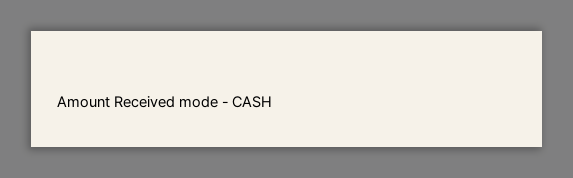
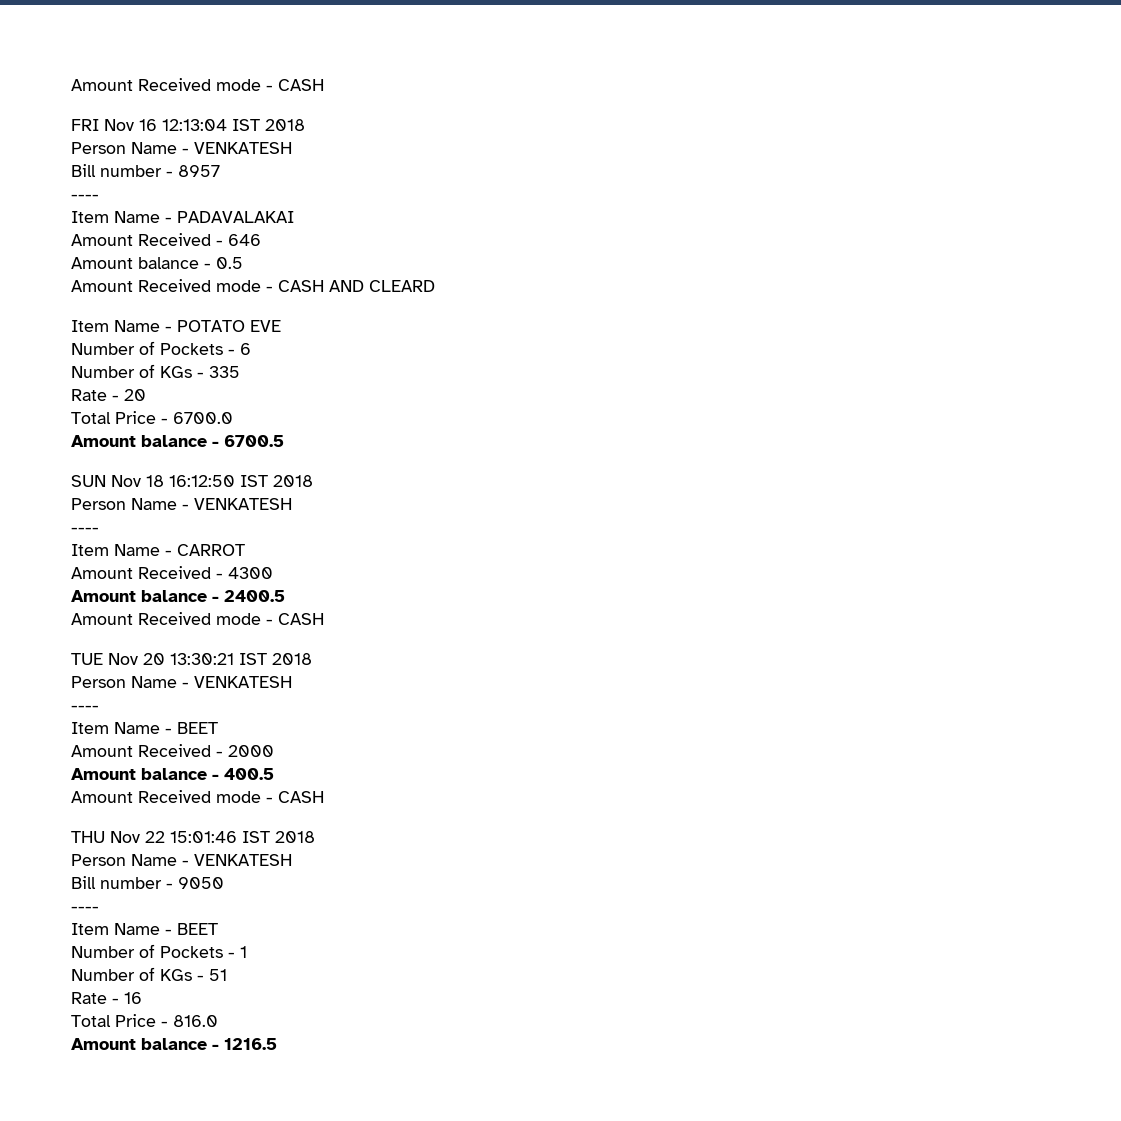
[57,96,273,108] Amount Received mode - CASH -> [71,78,324,91] [71,119,305,131] [71,142,292,154] [71,164,220,177] [71,194,99,200] [71,211,294,223] [71,233,261,246] [71,257,243,269] [71,279,435,292] [71,320,281,332] [71,341,251,355] [71,364,240,378] [71,389,146,401] [71,411,233,424] [71,435,284,447] [71,475,313,487] [71,498,292,510] [71,527,99,533] [71,544,245,556] [71,566,273,579] [71,590,285,602] [71,612,324,625] [71,653,312,665] [71,676,292,688] [71,705,99,711] [71,722,218,734] [71,744,274,757] [71,768,274,780] [71,790,324,803] [71,831,315,843] [71,854,292,866] [71,876,224,889] [71,906,99,912] [71,923,218,935] [71,944,247,958] [71,967,227,981] [71,992,142,1004] [71,1014,218,1027] [71,1038,277,1050] Amount Received mode - CASH // FRI Nov 16 12:13:04 IST 2018 // Person Name - VENKATESH // Bill number - 8957 // ---- // Item Name - PADAVALAKAI // Amount Received - 646 // Amount balance - 0.5 // Amount Received mode - CASH AND CLEARD // Item Name - POTATO EVE // Number of Pockets - 6 // Number of KGs - 335 // Rate - 20 // Total Price - 6700.0 // Amount balance - 6700.5 // SUN Nov 18 16:12:50 IST 2018 // Person Name - VENKATESH // ---- // Item Name - CARROT // Amount Received - 4300 // Amount balance - 2400.5 // Amount Received mode - CASH // TUE Nov 20 13:30:21 IST 2018 // Person Name - VENKATESH // ---- // Item Name - BEET // Amount Received - 2000 // Amount balance - 400.5 // Amount Received mode - CASH // THU Nov 22 15:01:46 IST 2018 // Person Name - VENKATESH // Bill number - 9050 // ---- // Item Name - BEET // Number of Pockets - 1 // Number of KGs - 51 // Rate - 16 // Total Price - 816.0 // Amount balance - 1216.5

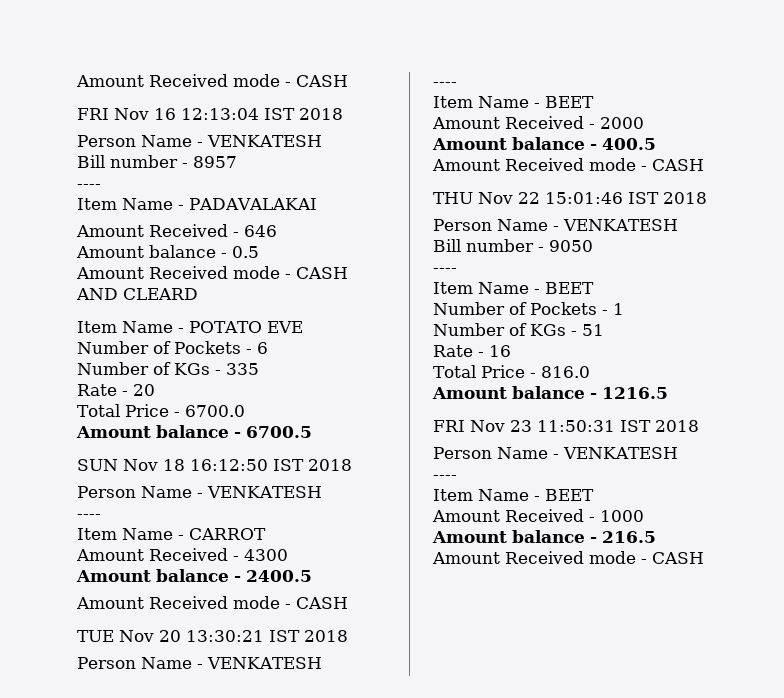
(277, 1044) none -> [433,420,699,432] [433,447,678,459] [433,475,457,480] [433,489,594,501] [432,509,644,522] [432,530,656,543] [432,551,704,564] // FRI Nov 23 11:50:31 IST 2018 // Person Name - VENKATESH // ---- // Item Name - BEET // Amount Received - 1000 // Amount balance - 216.5 // Amount Received mode - CASH

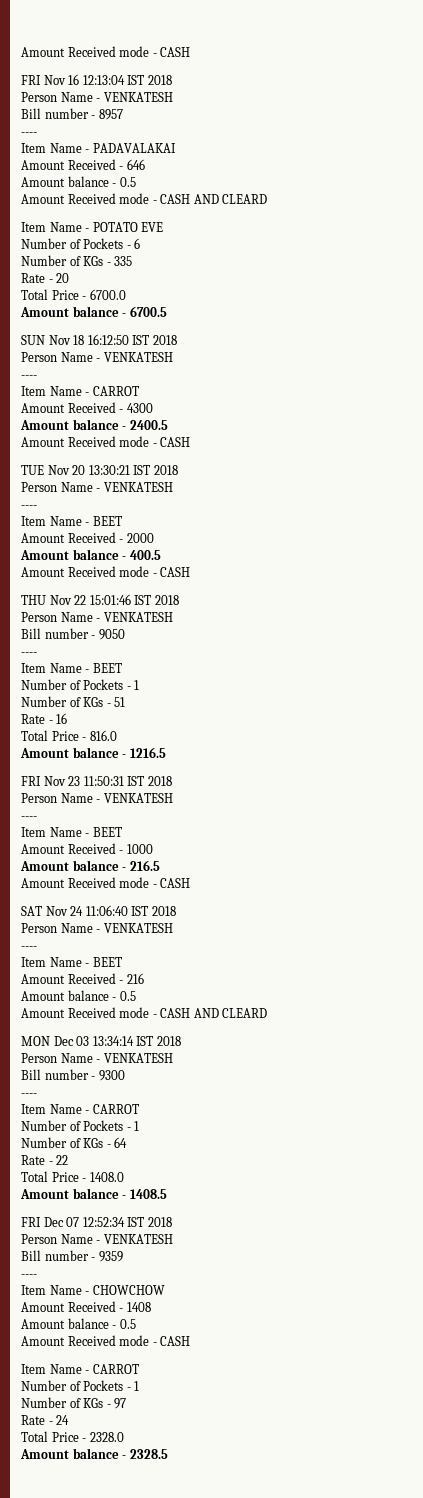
(704, 558) none -> [21,905,176,916] [21,923,173,933] [21,946,37,950] [21,957,122,967] [21,973,144,984] [21,990,136,1001] [21,1007,268,1018] [21,1036,181,1046] [21,1053,173,1063] [21,1069,125,1081] [21,1093,37,1097] [21,1104,139,1114] [21,1120,140,1131] [21,1137,128,1148] [21,1155,69,1165] [21,1171,124,1182] [20,1188,167,1199] [21,1217,172,1227] [21,1234,173,1244] [21,1250,123,1262] [21,1274,37,1278] [21,1285,165,1295] [21,1301,151,1312] [21,1318,136,1329] [21,1335,191,1346] [21,1364,139,1374] [21,1380,140,1391] [21,1397,127,1409] [21,1415,70,1425] [21,1431,124,1442] [20,1448,168,1459] // SAT Nov 24 11:06:40 IST 2018 // Person Name - VENKATESH // ---- // Item Name - BEET // Amount Received - 216 // Amount balance - 0.5 // Amount Received mode - CASH AND CLEARD // MON Dec 03 13:34:14 IST 2018 // Person Name - VENKATESH // Bill number - 9300 // ---- // Item Name - CARROT // Number of Pockets - 1 // Number of KGs - 64 // Rate - 22 // Total Price - 1408.0 // Amount balance - 1408.5 // FRI Dec 07 12:52:34 IST 2018 // Person Name - VENKATESH // Bill number - 9359 // ---- // Item Name - CHOWCHOW // Amount Received - 1408 // Amount balance - 0.5 // Amount Received mode - CASH // Item Name - CARROT // Number of Pockets - 1 // Number of KGs - 97 // Rate - 24 // Total Price - 2328.0 // Amount balance - 2328.5

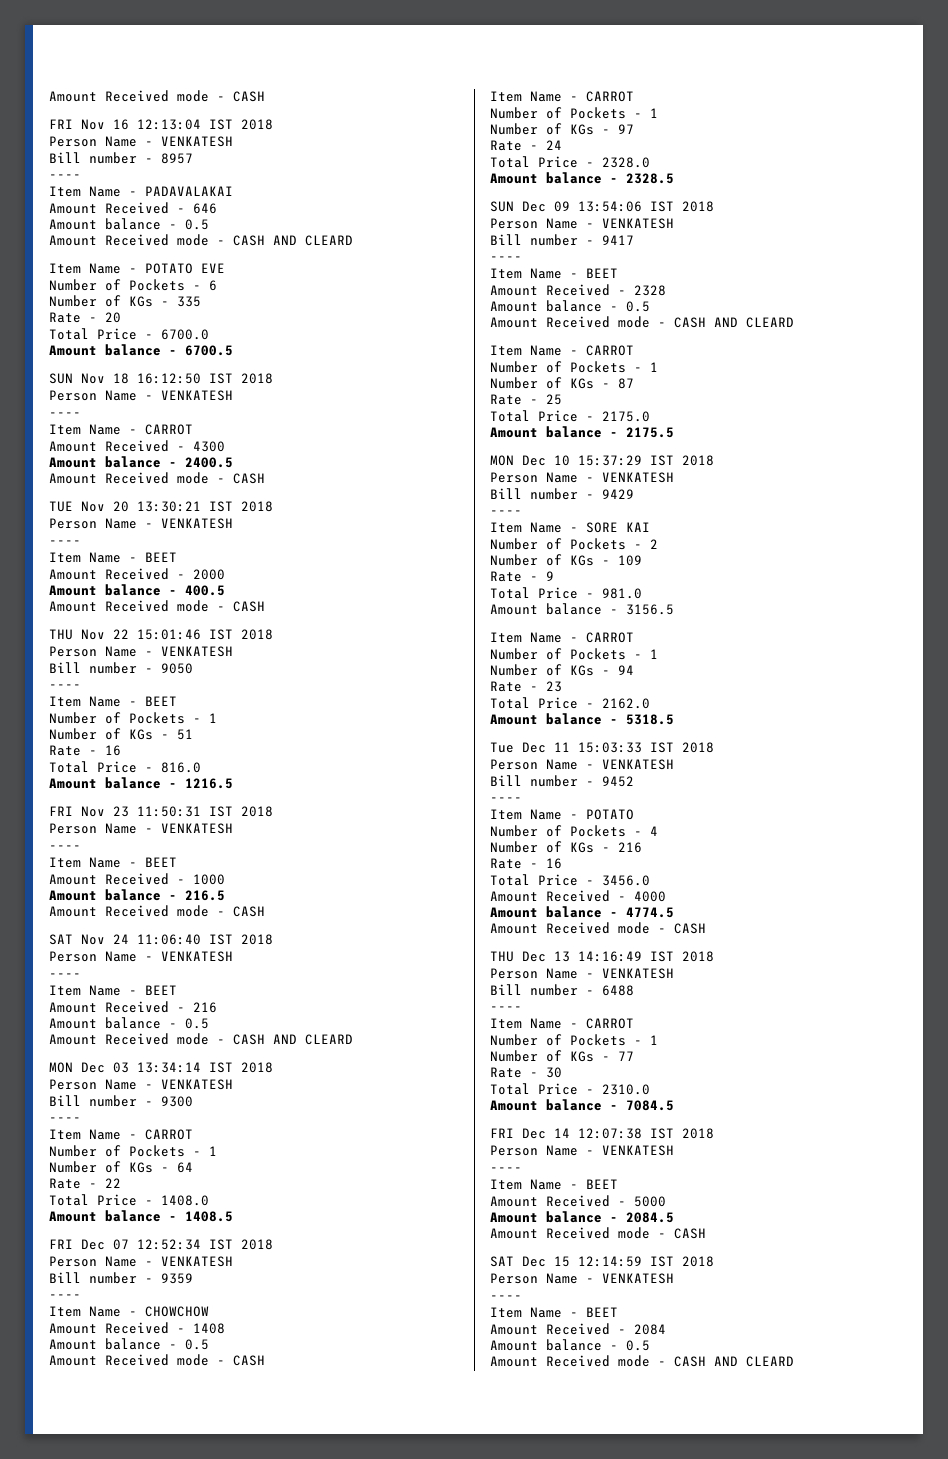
(168, 1454) none -> [490,201,714,212] [490,218,674,229] [490,234,634,246] [490,256,522,261] [490,268,618,279] [490,284,666,296] [490,300,650,312] [490,316,794,328] [490,345,634,356] [490,361,658,373] [490,377,634,389] [490,394,562,405] [490,410,650,422] [490,426,674,438] [490,455,714,466] [490,472,674,483] [490,488,634,500] [490,510,522,515] [490,522,650,533] [490,538,658,550] [490,554,642,566] [490,571,554,582] [490,587,642,599] [490,603,674,615] [490,632,634,643] [490,648,658,660] [490,664,634,676] [490,681,562,692] [490,697,650,709] [490,713,674,725] [490,742,714,753] [490,759,674,770] [490,775,634,787] [490,797,522,802] [490,809,634,820] [490,825,658,837] [490,841,642,853] [490,858,562,869] [490,874,650,886] [490,890,666,902] [490,906,674,918] [490,922,706,934] [490,951,714,962] [490,968,674,979] [490,984,634,996] [490,1006,522,1011] [490,1018,634,1029] [490,1034,658,1046] [490,1050,634,1062] [490,1067,562,1078] [490,1083,650,1095] [490,1099,674,1111] [490,1128,714,1139] [490,1145,674,1156] [490,1167,522,1172] [490,1179,618,1190] [490,1195,666,1207] [490,1211,674,1223] [490,1227,706,1239] [490,1256,714,1267] [490,1273,674,1284] [490,1295,522,1300] [490,1307,618,1318] [490,1323,666,1335] [490,1339,650,1351] [490,1355,794,1367] // SUN Dec 09 13:54:06 IST 2018 // Person Name - VENKATESH // Bill number - 9417 // ---- // Item Name - BEET // Amount Received - 2328 // Amount balance - 0.5 // Amount Received mode - CASH AND CLEARD // Item Name - CARROT // Number of Pockets - 1 // Number of KGs - 87 // Rate - 25 // Total Price - 2175.0 // Amount balance - 2175.5 // MON Dec 10 15:37:29 IST 2018 // Person Name - VENKATESH // Bill number - 9429 // ---- // Item Name - SORE KAI // Number of Pockets - 2 // Number of KGs - 109 // Rate - 9 // Total Price - 981.0 // Amount balance - 3156.5 // Item Name - CARROT // Number of Pockets - 1 // Number of KGs - 94 // Rate - 23 // Total Price - 2162.0 // Amount balance - 5318.5 // Tue Dec 11 15:03:33 IST 2018 // Person Name - VENKATESH // Bill number - 9452 // ---- // Item Name - POTATO // Number of Pockets - 4 // Number of KGs - 216 // Rate - 16 // Total Price - 3456.0 // Amount Received - 4000 // Amount balance - 4774.5 // Amount Received mode - CASH // THU Dec 13 14:16:49 IST 2018 // Person Name - VENKATESH // Bill number - 6488 // ---- // Item Name - CARROT // Number of Pockets - 1 // Number of KGs - 77 // Rate - 30 // Total Price - 2310.0 // Amount balance - 7084.5 // FRI Dec 14 12:07:38 IST 2018 // Person Name - VENKATESH // ---- // Item Name - BEET // Amount Received - 5000 // Amount balance - 2084.5 // Amount Received mode - CASH // SAT Dec 15 12:14:59 IST 2018 // Person Name - VENKATESH // ---- // Item Name - BEET // Amount Received - 2084 // Amount balance - 0.5 // Amount Received mode - CASH AND CLEARD

